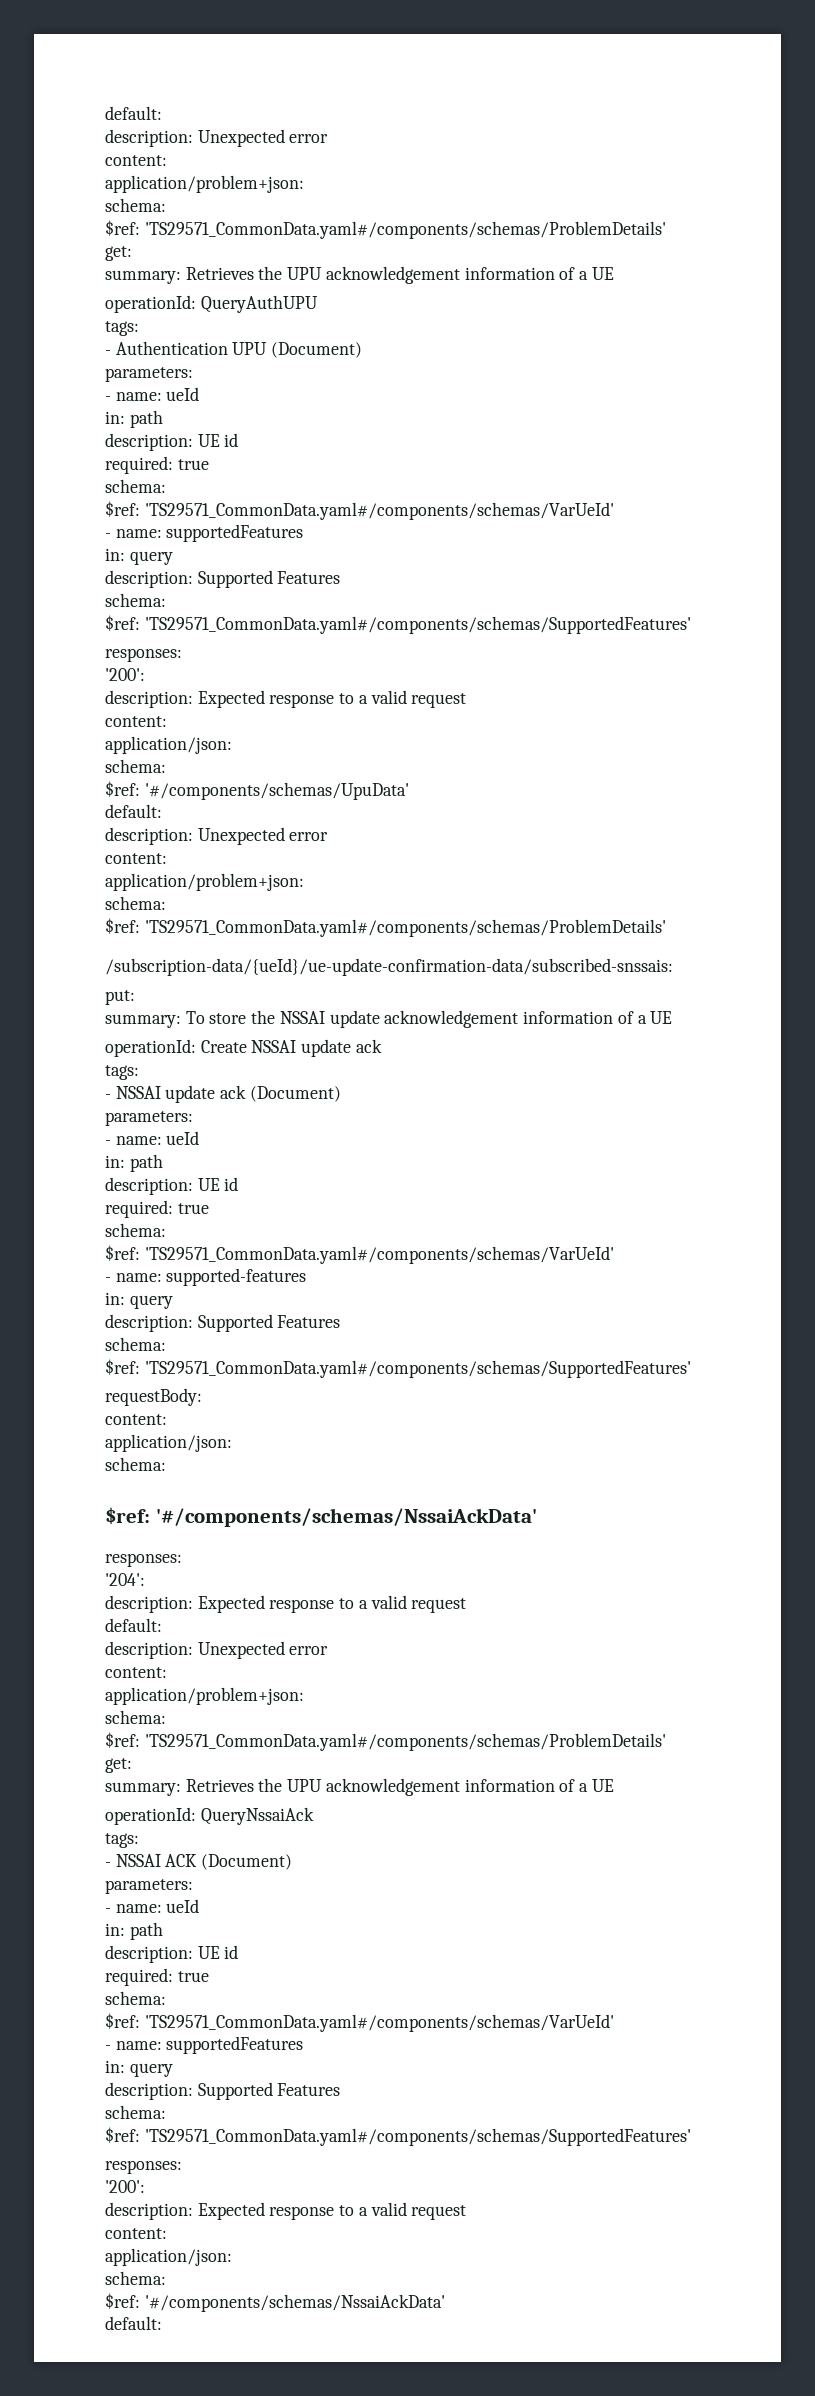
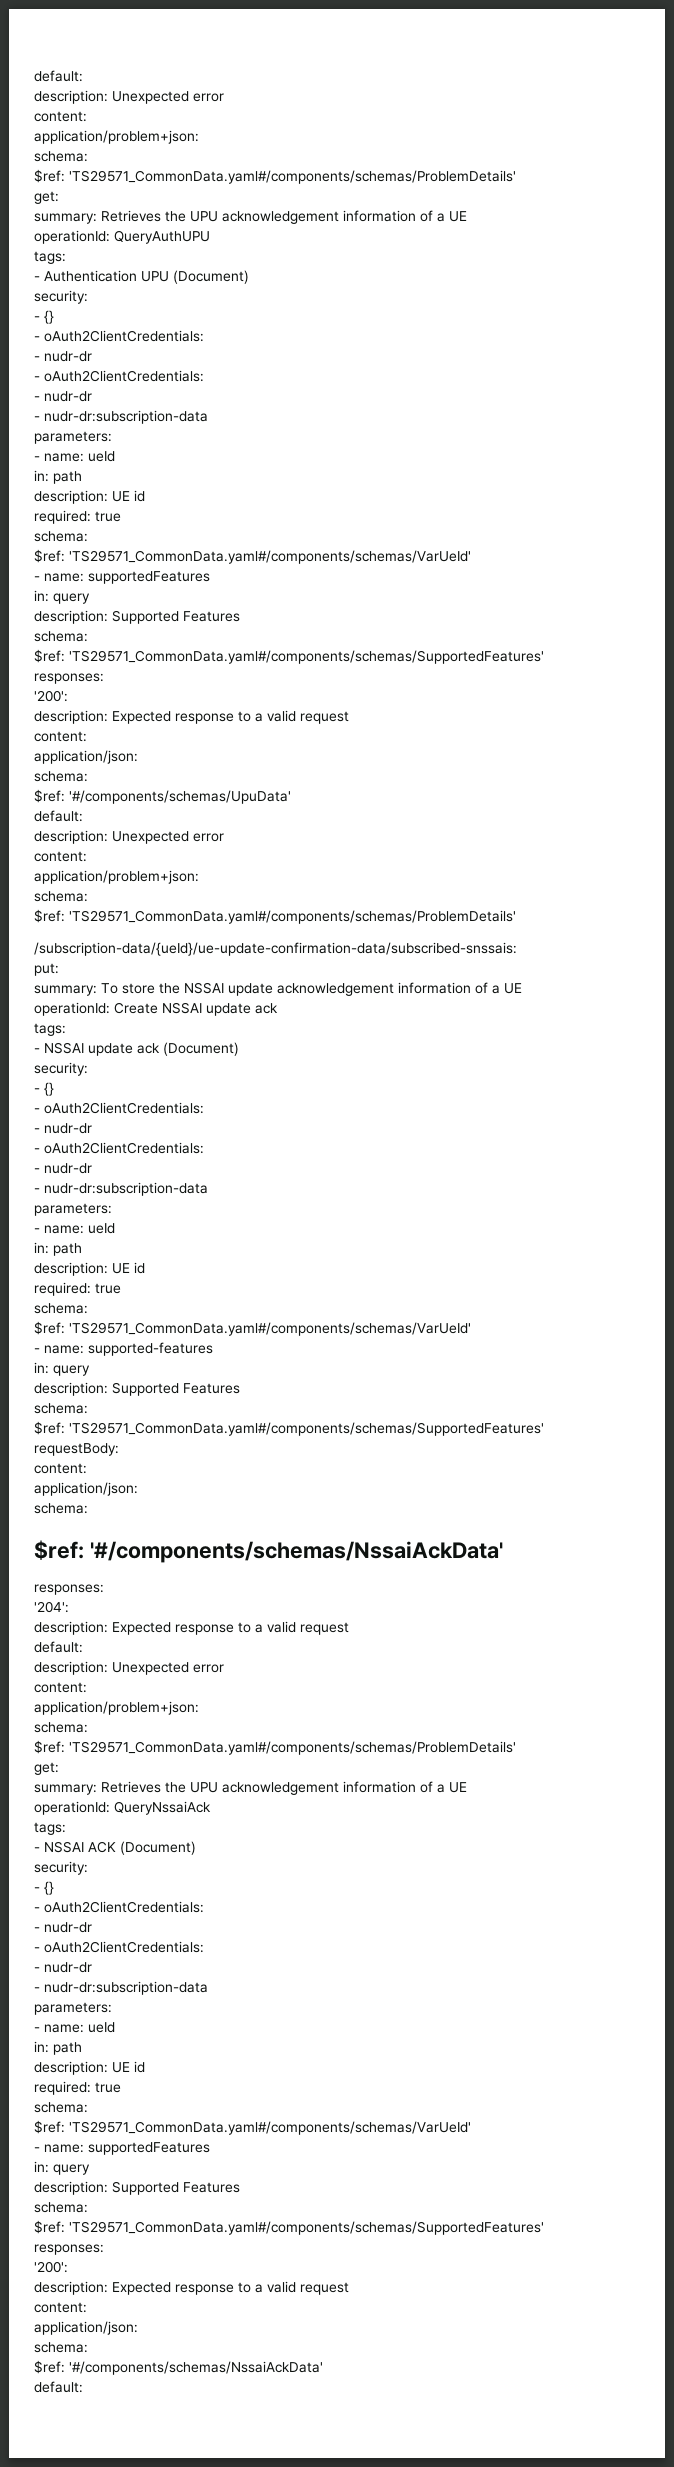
(363, 350) none -> [34,290,88,304] [34,310,54,324] [34,330,204,342] [34,351,92,362] [34,370,204,382] [34,391,92,402] [34,410,208,424] // security: // - {} // - oAuth2ClientCredentials: // - nudr-dr // - oAuth2ClientCredentials: // - nudr-dr // - nudr-dr:subscription-data
(341, 1094) none -> [34,1062,88,1076] [34,1082,54,1096] [34,1102,204,1114] [34,1123,92,1134] [34,1142,204,1154] [34,1163,92,1174] [34,1182,208,1196] // security: // - {} // - oAuth2ClientCredentials: // - nudr-dr // - oAuth2ClientCredentials: // - nudr-dr // - nudr-dr:subscription-data
(293, 1862) none -> [34,1861,88,1875] [34,1881,54,1895] [34,1901,204,1913] [34,1922,92,1933] [34,1941,204,1953] [34,1962,92,1973] [34,1981,208,1995] // security: // - {} // - oAuth2ClientCredentials: // - nudr-dr // - oAuth2ClientCredentials: // - nudr-dr // - nudr-dr:subscription-data

